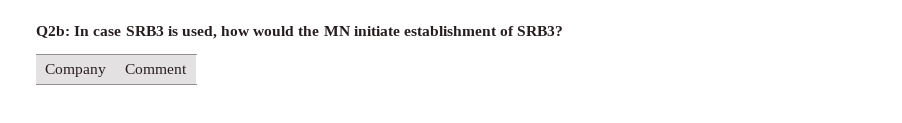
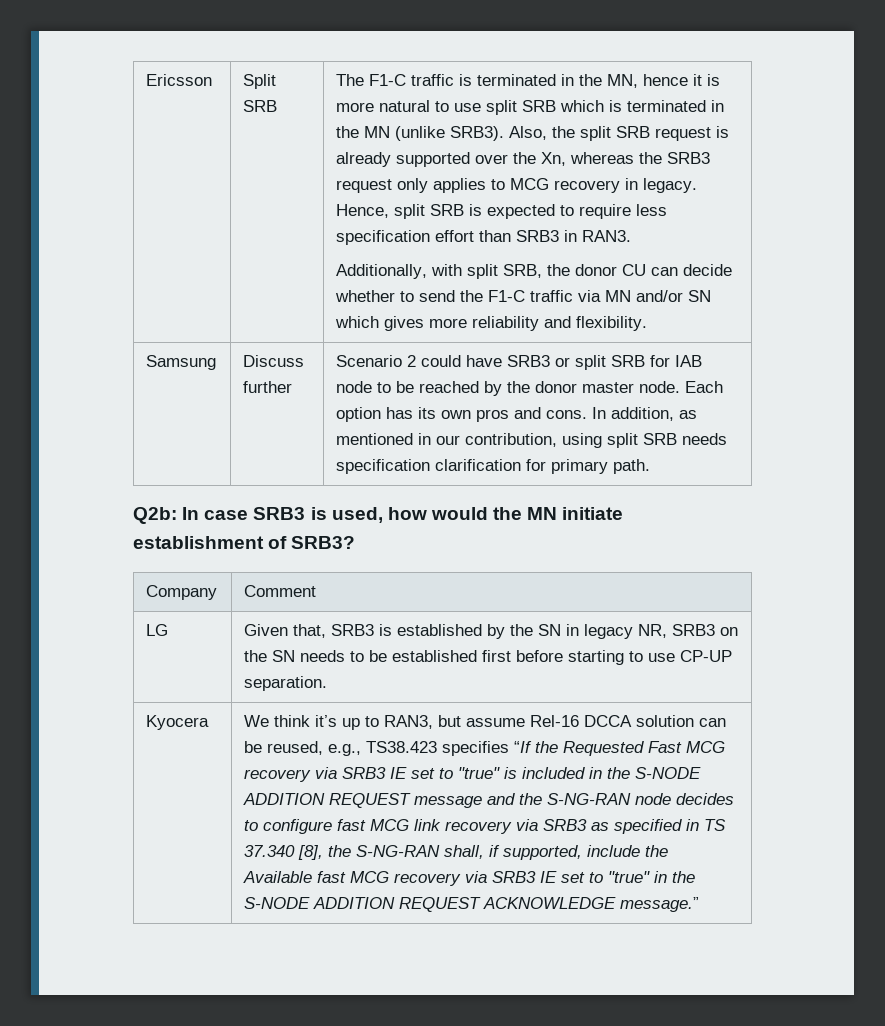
(36, 32) none -> [146,74,213,86] [243,74,277,89] [243,100,278,112] [336,74,721,88] [336,100,725,115] [336,126,730,141] [336,152,711,167] [336,178,698,193] [336,204,668,219] [336,230,632,245] [336,264,733,279] [335,290,712,302] [335,316,648,331] [146,355,217,370] [243,355,305,367] [243,381,293,393] [336,355,703,370] [336,381,724,396] [336,407,698,422] [336,433,728,448] [336,459,651,474] Ericsson | Split SRB | The F1-C traffic is terminated in the MN, hence it is more natural to use split SRB which is terminated in the MN (unlike SRB3). Also, the split SRB request is already supported over the Xn, whereas the SRB3 request only applies to MCG recovery in legacy. Hence, split SRB is expected to require less specification effort than SRB3 in RAN3. // Additionally, with split SRB, the donor CU can decide whether to send the F1-C traffic via MN and/or SN which gives more reliability and flexibility. // Samsung | Discuss further | Scenario 2 could have SRB3 or split SRB for IAB node to be reached by the donor master node. Each option has its own pros and cons. In addition, as mentioned in our contribution, using split SRB needs specification clarification for primary path. //
(188, 69) none -> [146,624,169,636] [244,624,739,639] [244,650,733,665] [244,676,328,691] [146,715,210,730] [244,715,727,730] [244,741,726,756] [244,767,702,782] [243,793,735,808] [244,819,727,834] [244,845,669,860] [243,871,696,886] [244,897,700,912] // LG | Given that, SRB3 is established by the SN in legacy NR, SRB3 on the SN needs to be established first before starting to use CP-UP separation. // Kyocera | We think it’s up to RAN3, but assume Rel-16 DCCA solution can be reused, e.g., TS38.423 specifies “If the Requested Fast MCG recovery via SRB3 IE set to "true" is included in the S-NODE ADDITION REQUEST message and the S-NG-RAN node decides to configure fast MCG link recovery via SRB3 as specified in TS 37.340 [8], the S-NG-RAN shall, if supported, include the Available fast MCG recovery via SRB3 IE set to "true" in the S-NODE ADDITION REQUEST ACKNOWLEDGE message.”

